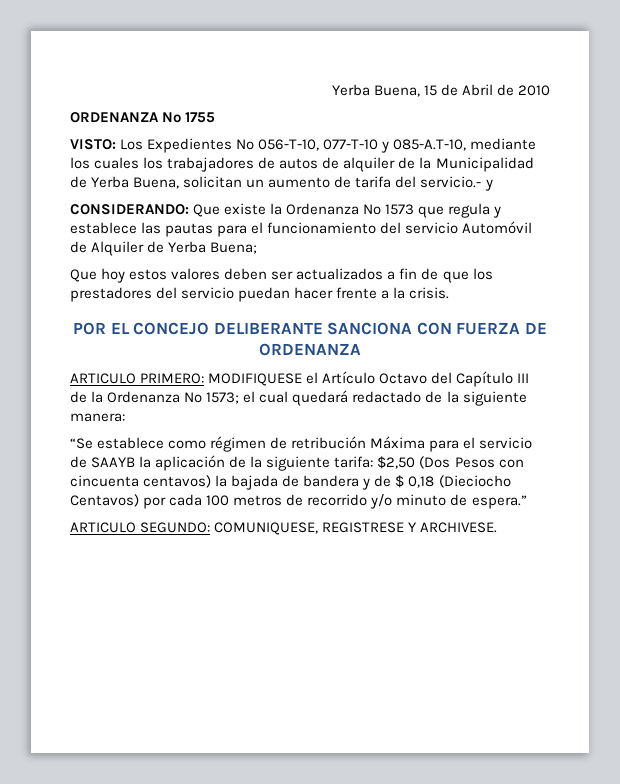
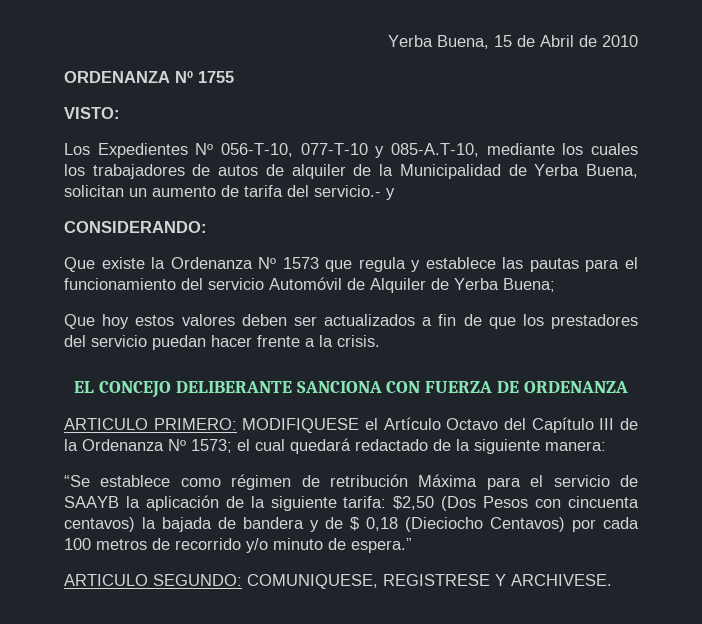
(116, 144) none -> (120, 113) //
(189, 209) none -> (207, 227) //
[72,322,106,335] POR -> (380, 341) none

